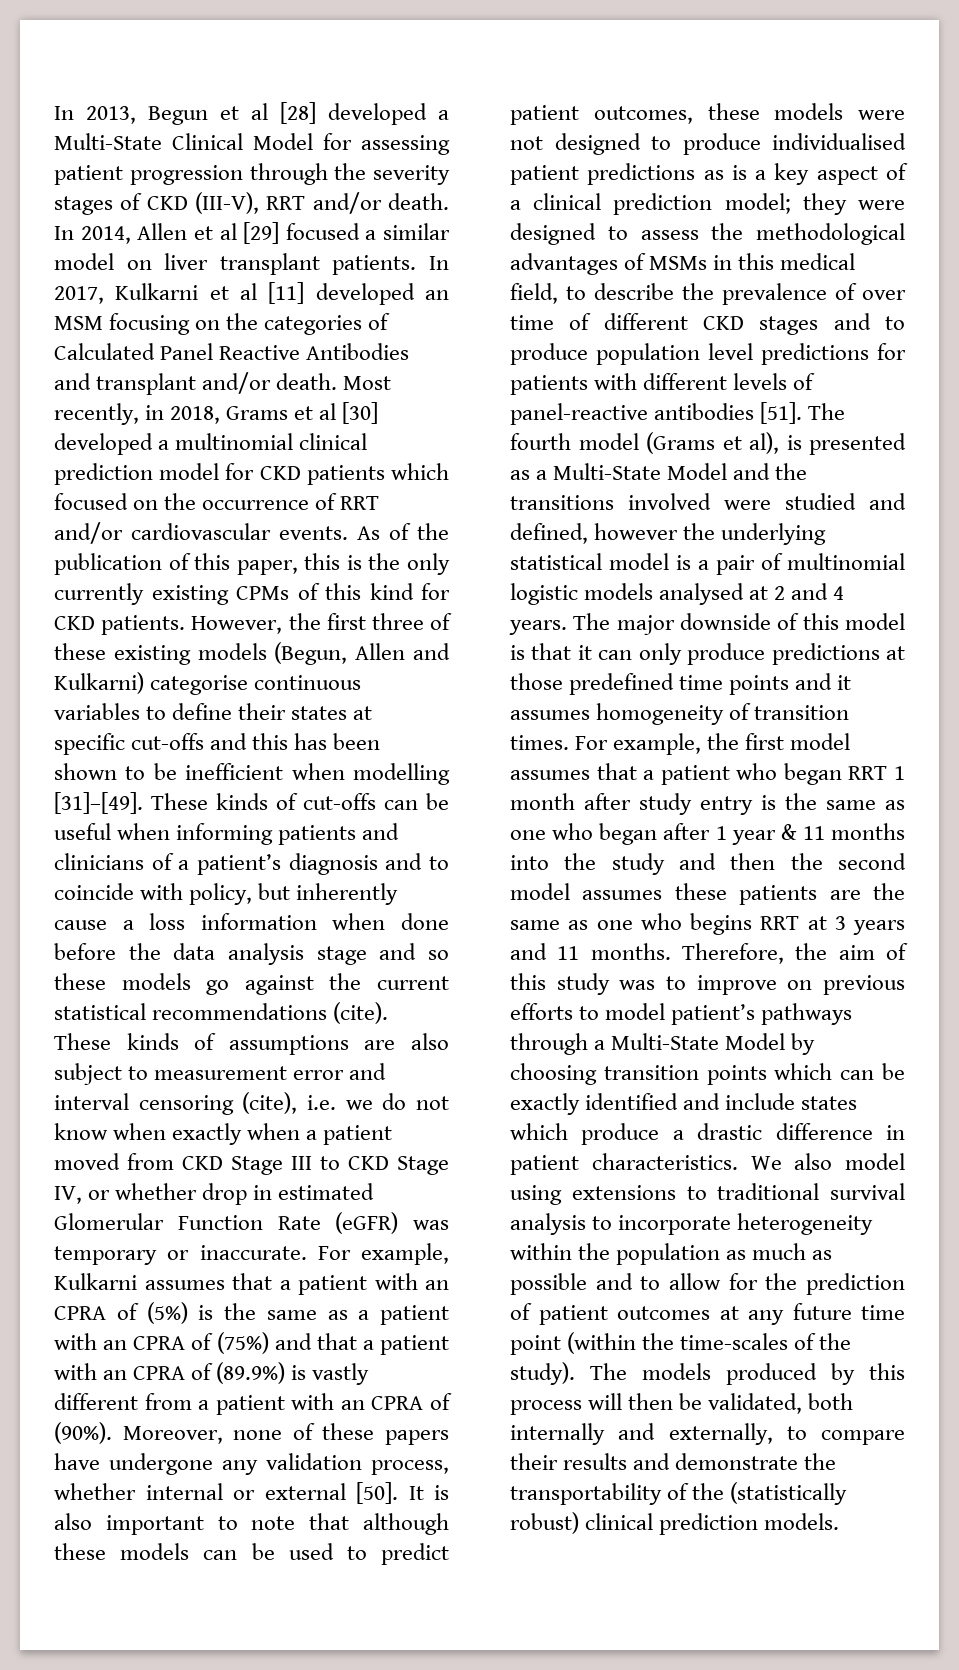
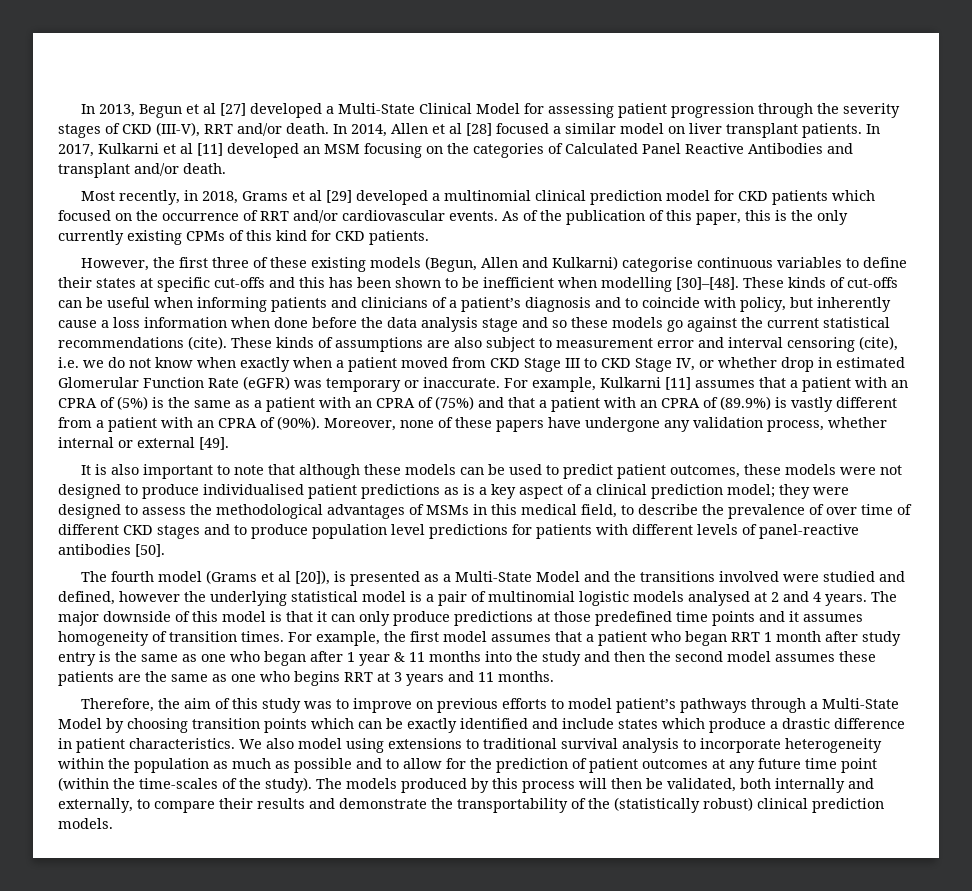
[280,102,316,124] [28] -> [220,103,247,116] [27]
[243,222,280,244] [29] -> [466,123,492,136] [28]
(338, 381) none -> (226, 168) //
[342,402,379,424] [30] -> [326,190,353,203] [29]
(186, 625) none -> (429, 237) //
[54,792,143,814] [31]–[49]. -> [676,277,739,290] [30]–[48].
(137, 1281) none -> [665,377,691,390] [11]
[356,1482,398,1504] [50]. -> [199,437,229,450] [49]. //
[760,402,803,424] [51]. -> [135,544,165,557] [50]. //
[749,432,779,454] al), -> [278,570,331,585] al [20]),
(671, 951) none -> (554, 676) //

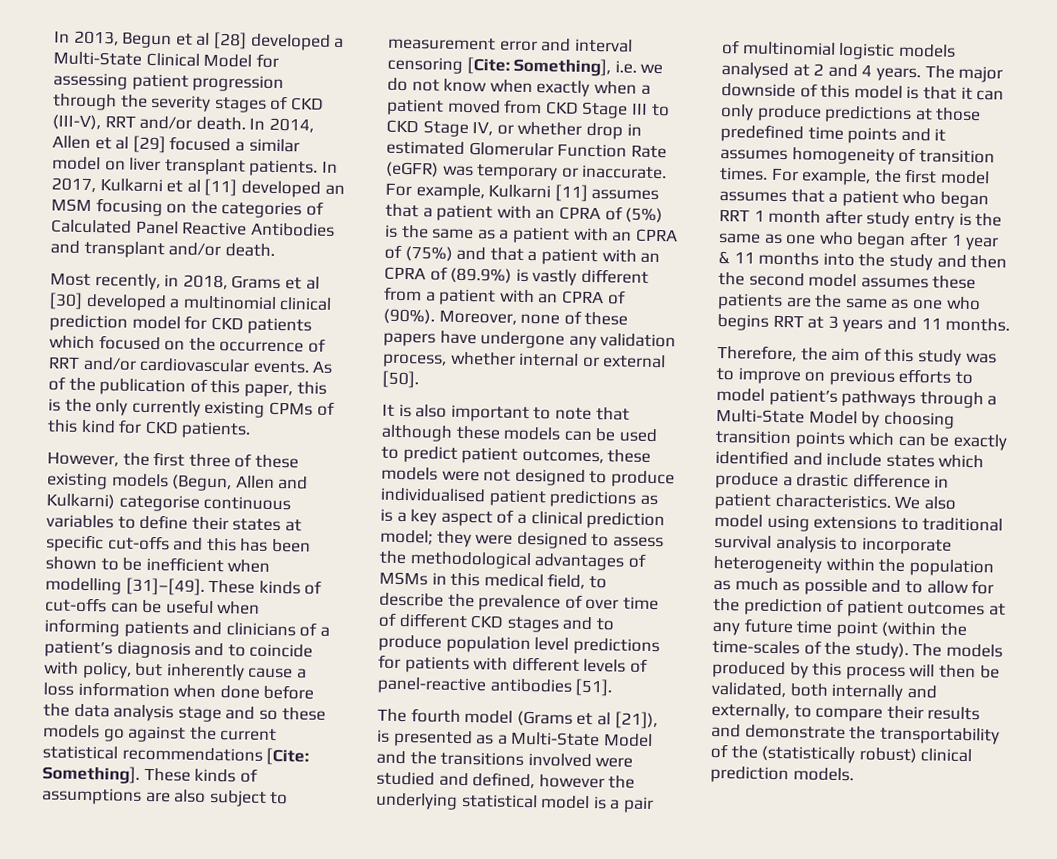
[220,103,247,116] [27] -> [213,31,247,50] [28]
[466,123,492,136] [28] -> [132,135,166,154] [29]
[326,190,353,203] [29] -> [49,292,83,310] [30]
[676,277,739,290] [30]–[48]. -> [125,577,205,596] [31]–[49].
[188,336,227,350] (cite). -> [266,747,310,766] [42,765,140,784] [Cite: Something].
[859,336,898,351] (cite), -> [466,56,612,77] [Cite: Something],
[199,437,229,450] [49]. -> [382,370,419,389] [50].
[135,544,165,557] [50]. -> [575,678,614,697] [51].
[295,570,331,585] [20]), -> [614,711,658,730] [21]),

